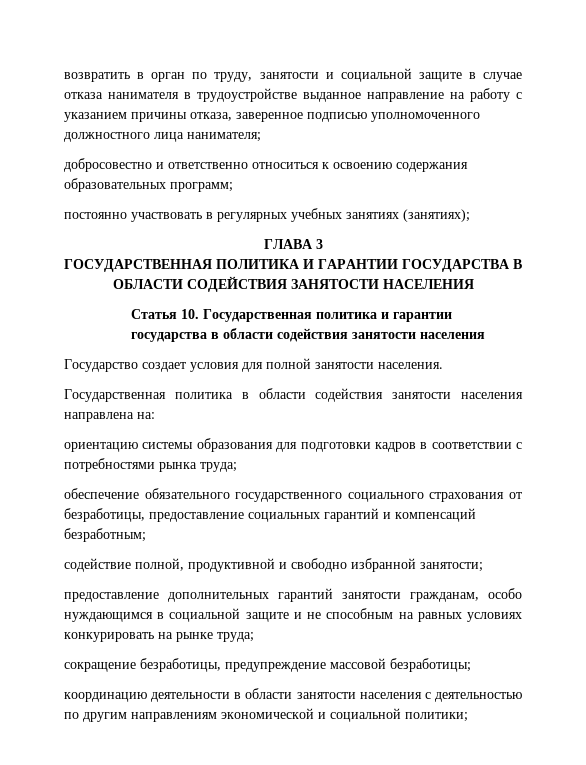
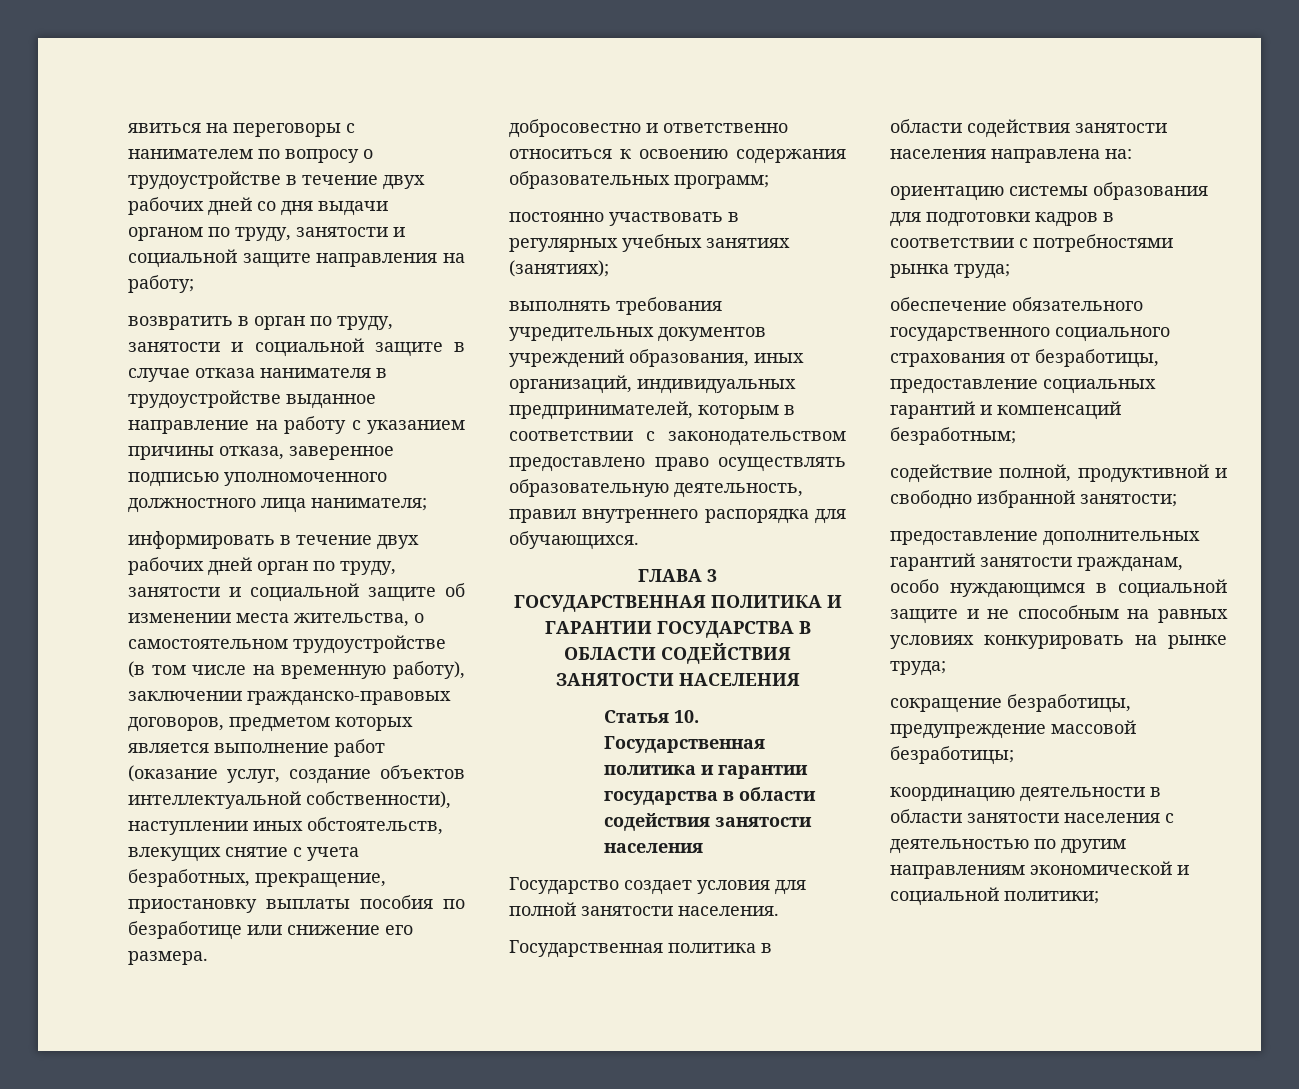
(64, 77) none -> [128,123,355,137] [128,149,373,163] [128,171,425,190] [128,197,388,216] [128,227,405,242] [128,249,466,268] [128,275,194,293] явиться на переговоры с нанимателем по вопросу о трудоустройстве в течение двух рабочих дней со дня выдачи органом по труду, занятости и социальной защите направления на работу; //
(261, 137) none -> [128,531,419,550] [128,557,396,576] [128,583,465,602] [128,613,424,627] [128,635,446,654] [128,661,465,679] [128,691,451,706] [128,717,413,732] [128,739,385,757] [128,765,465,784] [128,791,451,809] [128,817,443,835] [128,847,359,862] [128,869,386,888] [128,895,465,913] [128,921,413,940] [128,951,208,965] // информировать в течение двух рабочих дней орган по труду, занятости и социальной защите об изменении места жительства, о самостоятельном трудоустройстве (в том числе на временную работу), заключении гражданско-правовых договоров, предметом которых является выполнение работ (оказание услуг, создание объектов интеллектуальной собственности), наступлении иных обстоятельств, влекущих снятие с учета безработных, прекращение, приостановку выплаты пособия по безработице или снижение его размера.
(470, 215) none -> [509,297,722,315] [509,327,766,342] [509,349,804,368] [509,375,796,394] [509,401,795,420] [509,431,846,446] [509,457,846,472] [509,479,803,498] [509,509,846,524] [509,531,639,550] // выполнять требования учредительных документов учреждений образования, иных организаций, индивидуальных предпринимателей, которым в соответствии с законодательством предоставлено право осуществлять образовательную деятельность, правил внутреннего распорядка для обучающихся.

